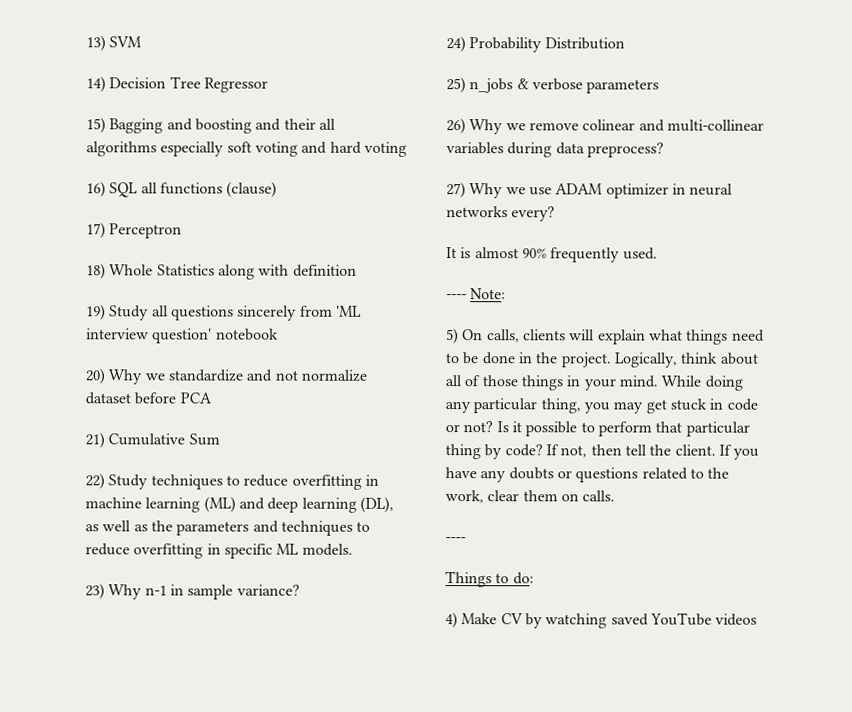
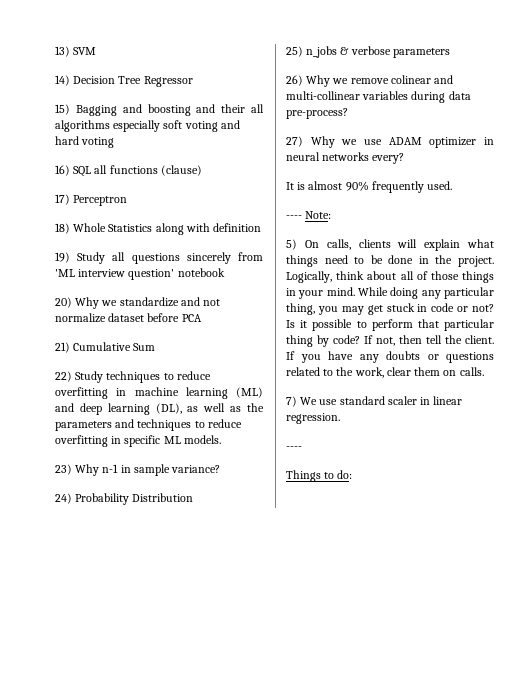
[586,142,664,158] preprocess? -> [286,108,348,119] pre-process?
[445,537,466,543] [445,571,534,588] [445,612,758,629] ---- // Things to do: // 4) Make CV by watching saved YouTube videos -> [286,396,463,407] [286,413,340,424] [286,446,302,450] [286,470,353,482] 7) We use standard scaler in linear regression. // ---- // Things to do:

